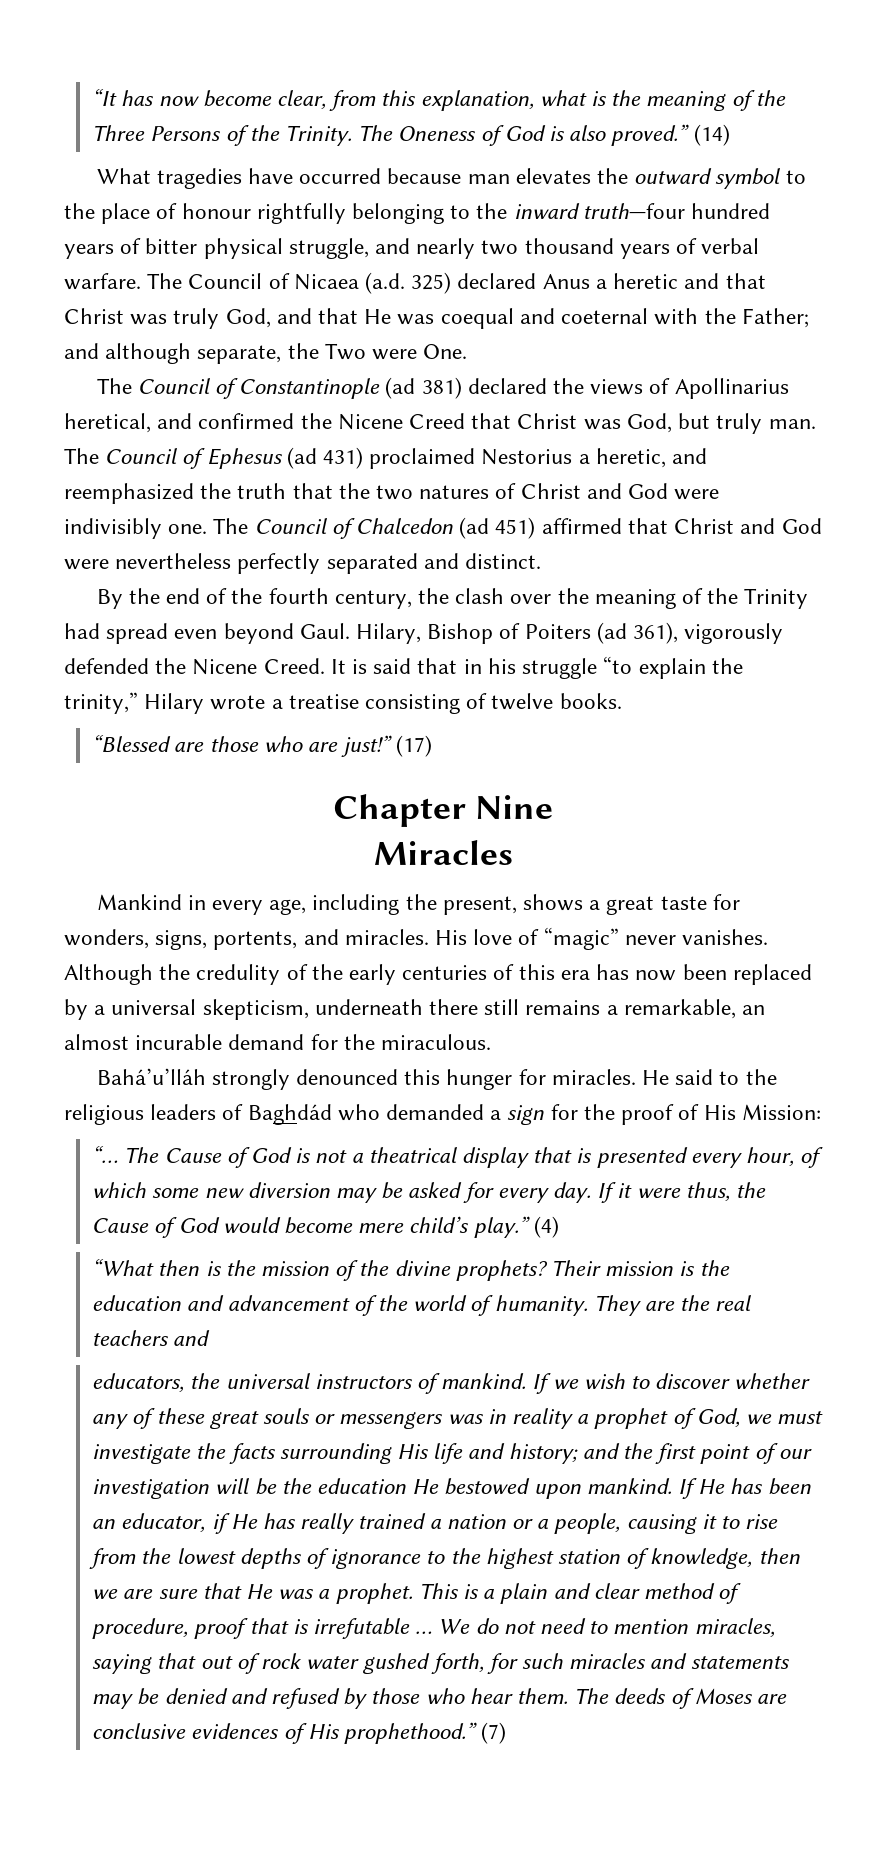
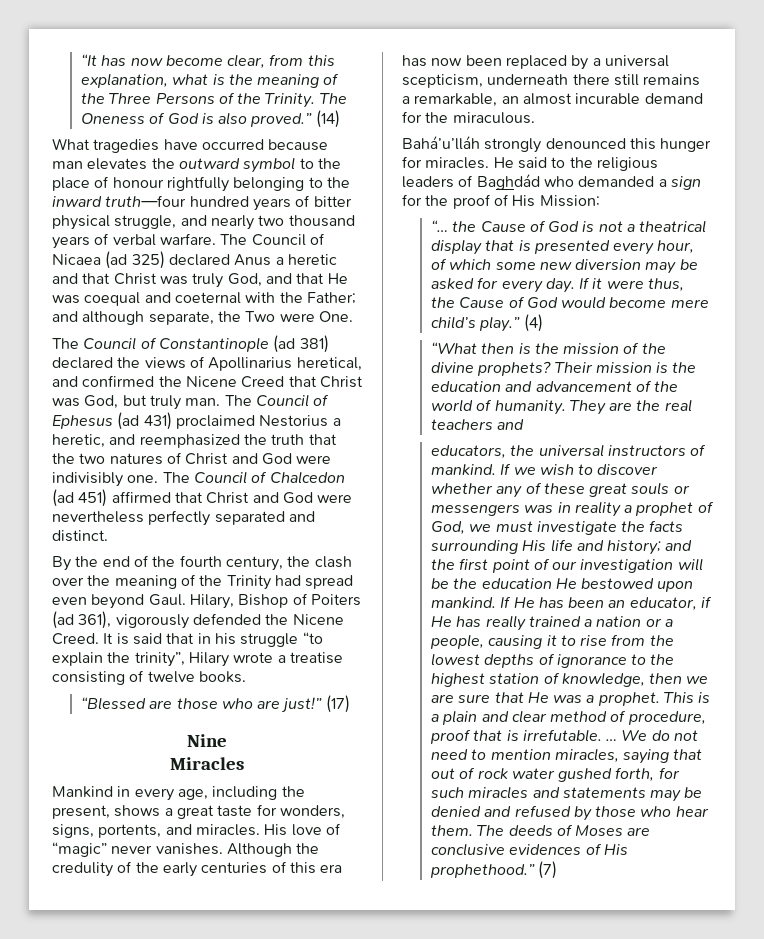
[365,272,406,294] (a.d. -> [105,251,128,269] (ad
[64,692,138,714] trinity,” -> [134,652,185,667] trinity”,
[332,794,466,827] Chapter -> (350, 704) none
[202,999,309,1020] skepticism, -> [402,74,483,88] scepticism,
[124,1147,160,1163] The -> [452,221,477,232] the
[313,1618,411,1639] irrefutable -> [522,729,602,742] irrefutable.

